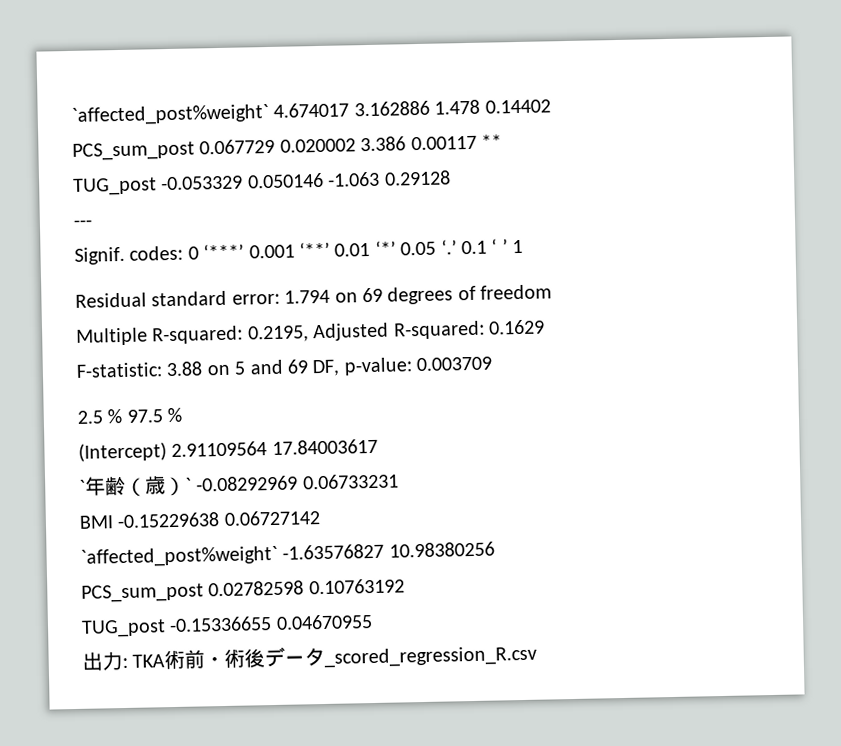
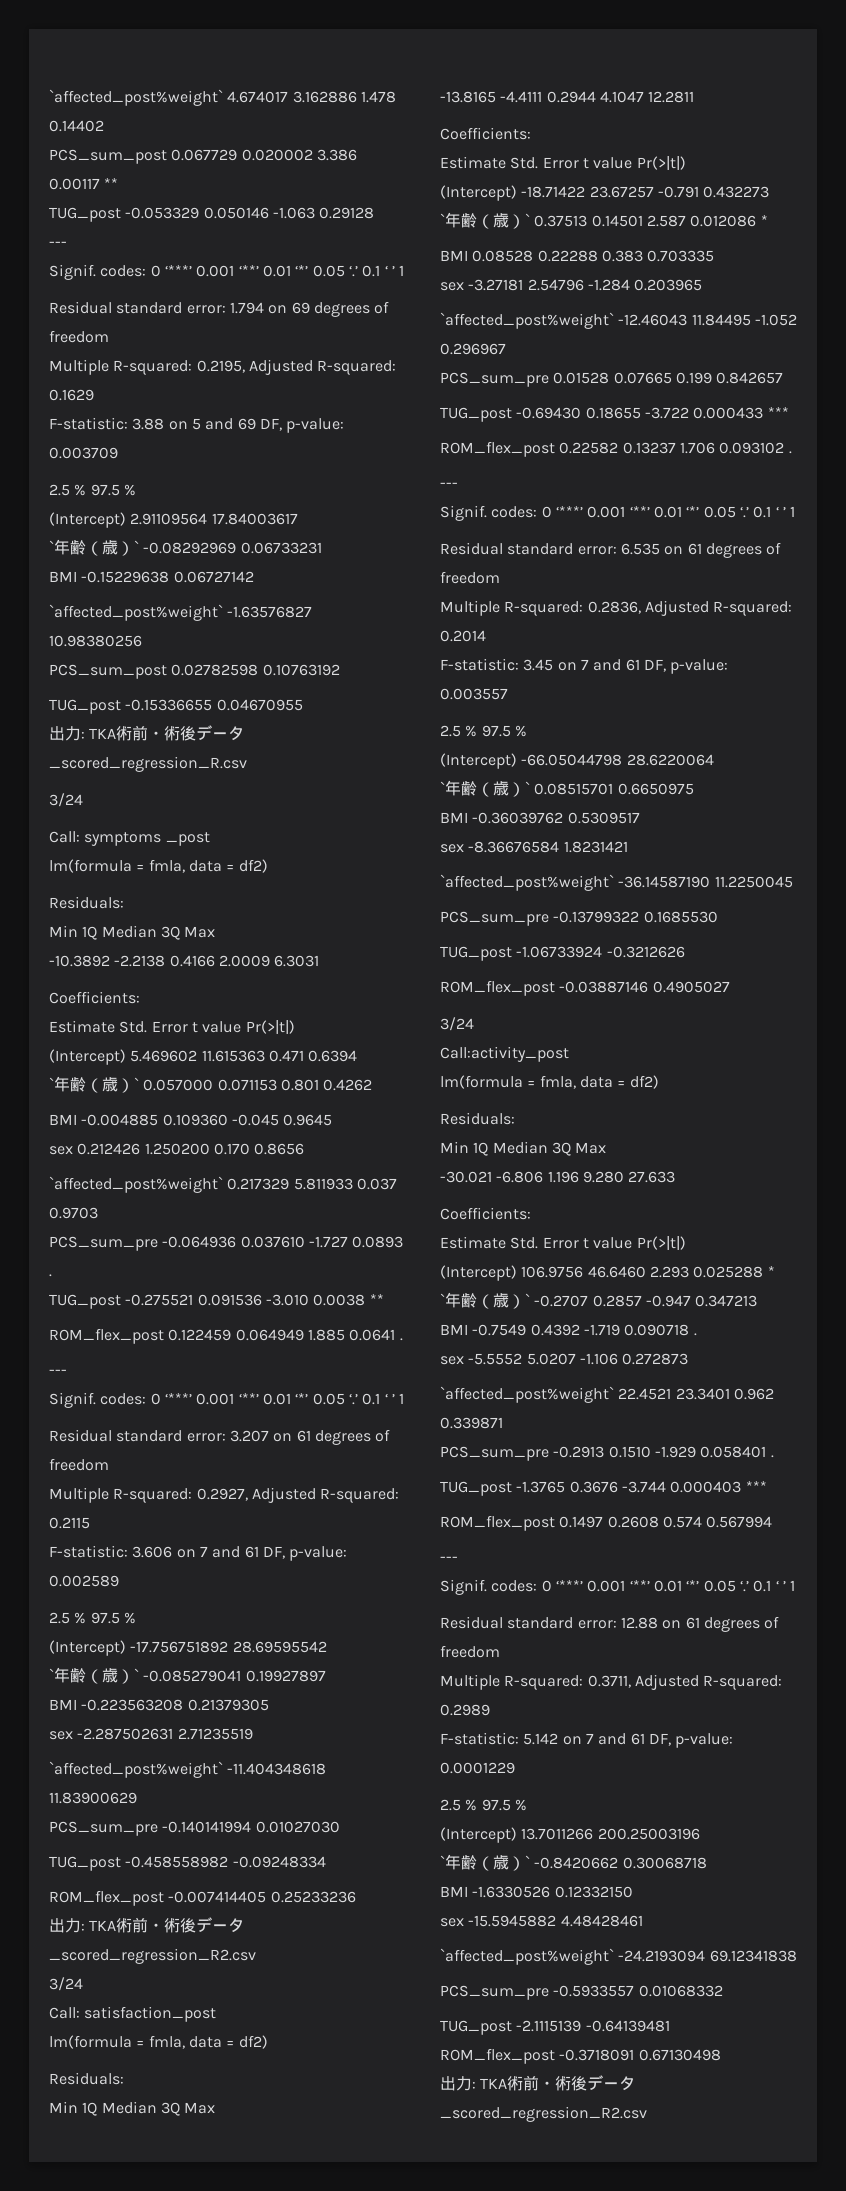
(538, 656) none -> [49,793,83,807] [49,831,210,846] [49,859,268,873] [49,896,124,909] [49,925,216,940] [49,955,320,967] [49,991,140,1004] [49,1020,295,1034] [49,1049,358,1065] [49,1076,373,1093] [49,1114,333,1126] [49,1143,305,1155] [49,1176,397,1193] [49,1207,98,1219] [49,1236,404,1251] [49,1274,52,1277] [49,1294,384,1309] [49,1328,403,1344] [49,1369,67,1375] [49,1392,405,1408] [49,1429,391,1445] [49,1458,109,1471] [49,1487,400,1503] [49,1517,90,1529] [49,1545,348,1561] [49,1575,119,1587] [49,1612,136,1624] [49,1640,327,1656] [49,1667,326,1684] [49,1699,269,1711] [49,1728,253,1740] [49,1761,327,1778] [49,1792,137,1804] [49,1821,340,1836] [49,1856,326,1871] [49,1890,356,1906] [49,1917,245,1933] [49,1948,256,1964] [49,1977,83,1991] [49,2006,217,2022] [49,2035,268,2049] [49,2072,124,2085] [49,2101,216,2116] [440,91,695,103] [440,127,531,140] [440,156,686,170] [440,185,770,201] [440,212,768,229] [440,250,715,262] [440,279,703,291] [440,312,797,329] [440,343,506,355] [440,372,784,387] [440,407,789,422] [440,441,792,457] [440,482,458,488] [440,505,796,521] [440,542,782,558] [440,571,500,584] [440,600,793,616] [440,630,486,642] [440,658,729,674] [440,688,508,700] [440,725,527,737] [440,753,714,769] [440,780,694,797] [440,812,640,824] [440,841,628,853] [440,874,793,891] [440,911,718,926] [440,946,685,961] [440,980,730,996] [440,1017,474,1031] [440,1046,569,1062] [440,1075,659,1089] [440,1112,515,1125] [440,1141,607,1156] [440,1171,676,1183] [440,1207,531,1220] [440,1236,686,1250] [440,1265,775,1281] [440,1292,758,1309] [440,1324,697,1336] [440,1353,689,1365] [440,1386,774,1403] [440,1417,503,1429] [440,1446,774,1461] [440,1481,767,1496] [440,1515,773,1531] [440,1556,458,1562] [440,1579,796,1595] [440,1616,780,1632] [440,1645,500,1658] [440,1674,783,1690] [440,1704,490,1716] [440,1732,734,1748] [440,1762,515,1774] [440,1799,527,1811] [440,1827,700,1843] [440,1854,707,1871] [440,1886,633,1898] [440,1915,643,1927] [440,1948,797,1965] [440,1985,723,2000] [440,2020,670,2035] [440,2048,721,2064] [440,2075,636,2091] [440,2106,647,2122] // 3/24 // Call: symptoms _post // lm(formula = fmla, data = df2) // Residuals: // Min 1Q Median 3Q Max // -10.3892 -2.2138 0.4166 2.0009 6.3031 // Coefficients: // Estimate Std. Error t value Pr(>|t|) // (Intercept) 5.469602 11.615363 0.471 0.6394 // `年齢（歳）` 0.057000 0.071153 0.801 0.4262 // BMI -0.004885 0.109360 -0.045 0.9645 // sex 0.212426 1.250200 0.170 0.8656 // `affected_post%weight` 0.217329 5.811933 0.037 0.9703 // PCS_sum_pre -0.064936 0.037610 -1.727 0.0893 . // TUG_post -0.275521 0.091536 -3.010 0.0038 ** // ROM_flex_post 0.122459 0.064949 1.885 0.0641 . // --- // Signif. codes: 0 ‘***’ 0.001 ‘**’ 0.01 ‘*’ 0.05 ‘.’ 0.1 ‘ ’ 1 // Residual standard error: 3.207 on 61 degrees of freedom // Multiple R-squared: 0.2927, Adjusted R-squared: 0.2115 // F-statistic: 3.606 on 7 and 61 DF, p-value: 0.002589 // 2.5 % 97.5 % // (Intercept) -17.756751892 28.69595542 // `年齢（歳）` -0.085279041 0.19927897 // BMI -0.223563208 0.21379305 // sex -2.287502631 2.71235519 // `affected_post%weight` -11.404348618 11.83900629 // PCS_sum_pre -0.140141994 0.01027030 // TUG_post -0.458558982 -0.09248334 // ROM_flex_post -0.007414405 0.25233236 // 出力: TKA術前・術後データ_scored_regression_R2.csv // 3/24 // Call: satisfaction_post // lm(formula = fmla, data = df2) // Residuals: // Min 1Q Median 3Q Max // -13.8165 -4.4111 0.2944 4.1047 12.2811 // Coefficients: // Estimate Std. Error t value Pr(>|t|) // (Intercept) -18.71422 23.67257 -0.791 0.432273 // `年齢（歳）` 0.37513 0.14501 2.587 0.012086 * // BMI 0.08528 0.22288 0.383 0.703335 // sex -3.27181 2.54796 -1.284 0.203965 // `affected_post%weight` -12.46043 11.84495 -1.052 0.296967 // PCS_sum_pre 0.01528 0.07665 0.199 0.842657 // TUG_post -0.69430 0.18655 -3.722 0.000433 *** // ROM_flex_post 0.22582 0.13237 1.706 0.093102 . // --- // Signif. codes: 0 ‘***’ 0.001 ‘**’ 0.01 ‘*’ 0.05 ‘.’ 0.1 ‘ ’ 1 // Residual standard error: 6.535 on 61 degrees of freedom // Multiple R-squared: 0.2836, Adjusted R-squared: 0.2014 // F-statistic: 3.45 on 7 and 61 DF, p-value: 0.003557 // 2.5 % 97.5 % // (Intercept) -66.05044798 28.6220064 // `年齢（歳）` 0.08515701 0.6650975 // BMI -0.36039762 0.5309517 // sex -8.36676584 1.8231421 // `affected_post%weight` -36.14587190 11.2250045 // PCS_sum_pre -0.13799322 0.1685530 // TUG_post -1.06733924 -0.3212626 // ROM_flex_post -0.03887146 0.4905027 // 3/24 // Call:activity_post // lm(formula = fmla, data = df2) // Residuals: // Min 1Q Median 3Q Max // -30.021 -6.806 1.196 9.280 27.633 // Coefficients: // Estimate Std. Error t value Pr(>|t|) // (Intercept) 106.9756 46.6460 2.293 0.025288 * // `年齢（歳）` -0.2707 0.2857 -0.947 0.347213 // BMI -0.7549 0.4392 -1.719 0.090718 . // sex -5.5552 5.0207 -1.106 0.272873 // `affected_post%weight` 22.4521 23.3401 0.962 0.339871 // PCS_sum_pre -0.2913 0.1510 -1.929 0.058401 . // TUG_post -1.3765 0.3676 -3.744 0.000403 *** // ROM_flex_post 0.1497 0.2608 0.574 0.567994 // --- // Signif. codes: 0 ‘***’ 0.001 ‘**’ 0.01 ‘*’ 0.05 ‘.’ 0.1 ‘ ’ 1 // Residual standard error: 12.88 on 61 degrees of freedom // Multiple R-squared: 0.3711, Adjusted R-squared: 0.2989 // F-statistic: 5.142 on 7 and 61 DF, p-value: 0.0001229 // 2.5 % 97.5 % // (Intercept) 13.7011266 200.25003196 // `年齢（歳）` -0.8420662 0.30068718 // BMI -1.6330526 0.12332150 // sex -15.5945882 4.48428461 // `affected_post%weight` -24.2193094 69.12341838 // PCS_sum_pre -0.5933557 0.01068332 // TUG_post -2.1115139 -0.64139481 // ROM_flex_post -0.3718091 0.67130498 // 出力: TKA術前・術後データ_scored_regression_R2.csv

